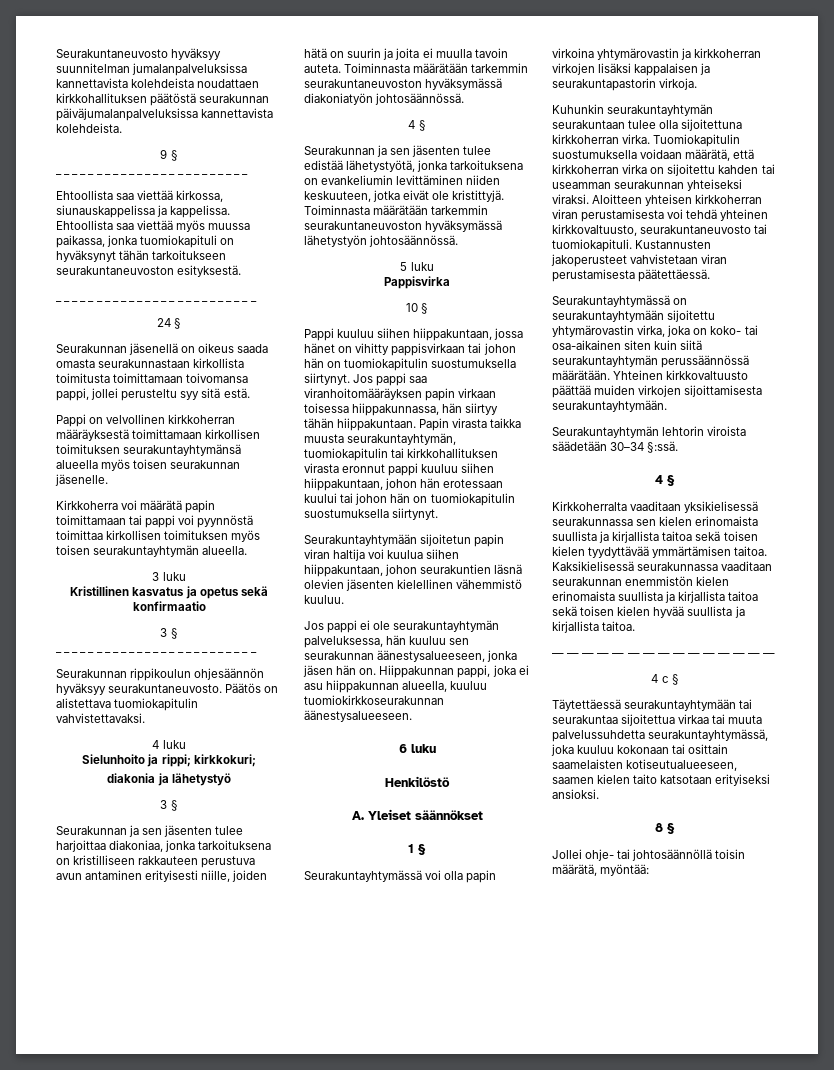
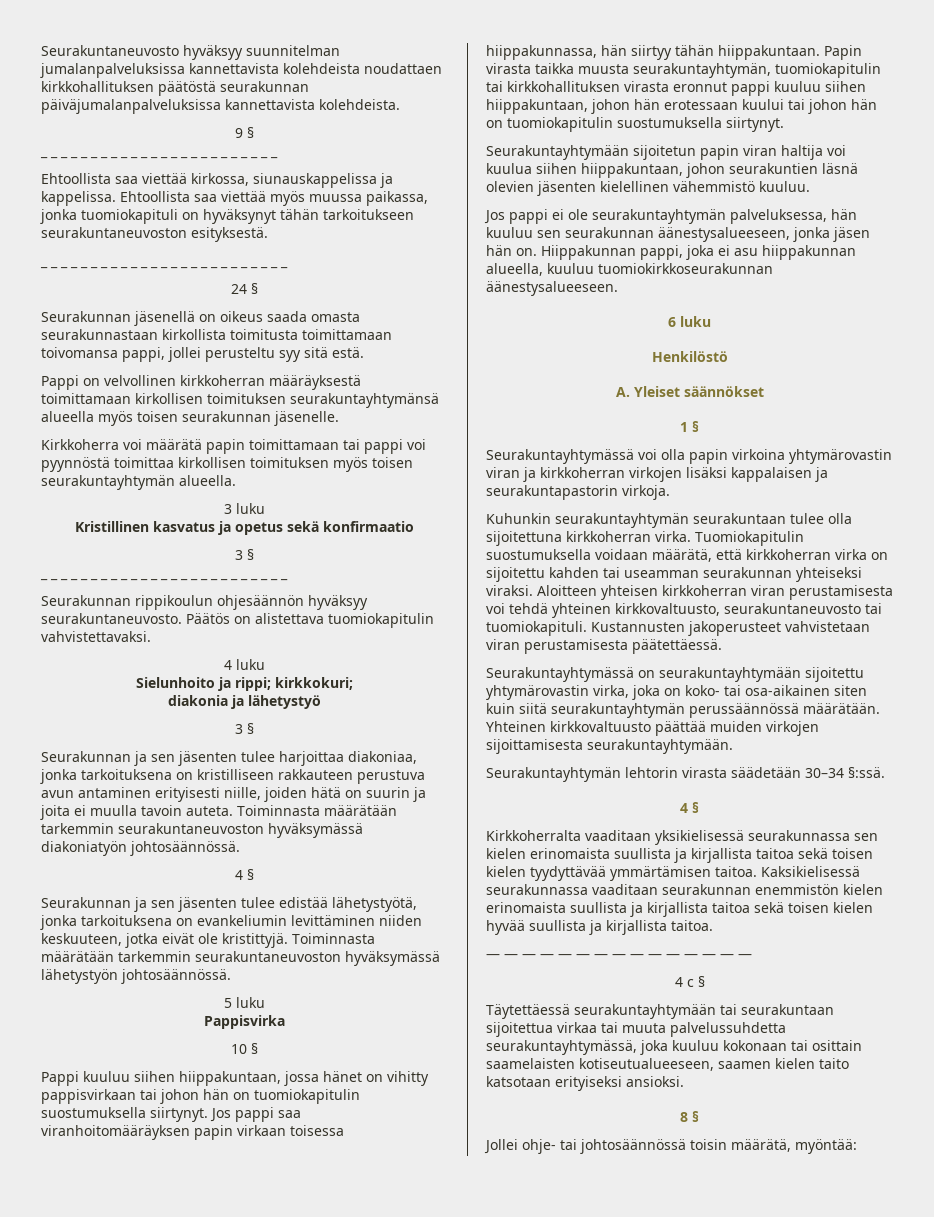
(680, 54) none -> [486,467,520,478] viran
[707,426,747,436] viroista -> [682,767,727,778] virasta
[552,715,618,724] seurakuntaa -> [741,1004,834,1015] seurakuntaan
[632,849,713,861] johtosäännöllä -> [580,1139,686,1154] johtosäännössä

